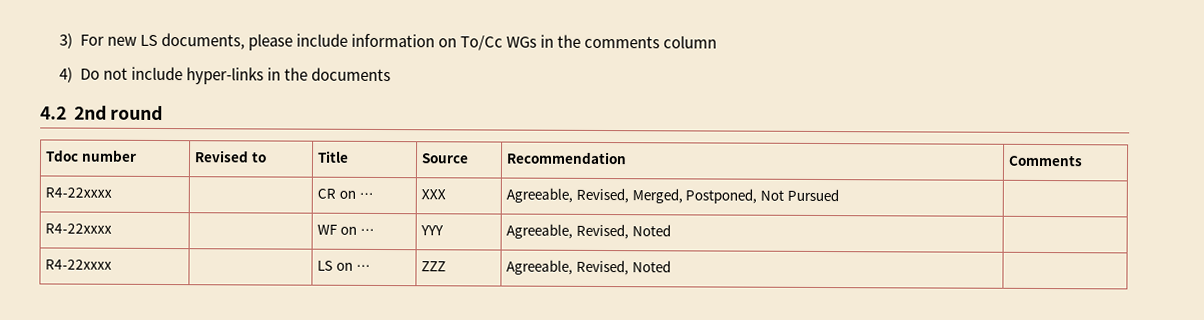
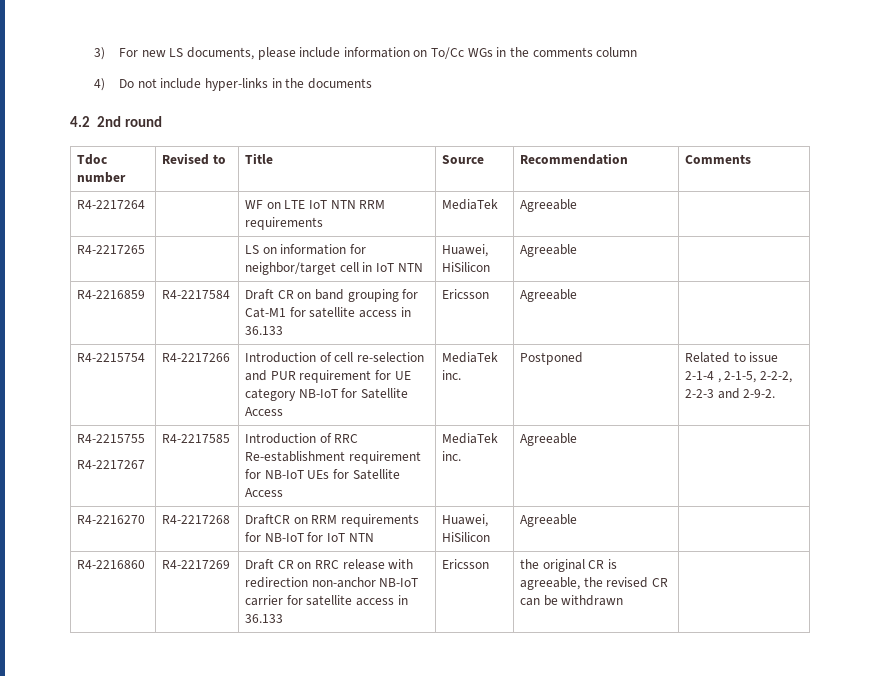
[45,187,113,198] [317,188,374,199] [421,189,447,200] [506,187,839,204] [45,223,113,234] [317,224,375,235] [420,225,445,236] [506,223,671,240] [45,259,113,270] [317,260,371,271] [421,261,447,272] [506,259,671,276] R4-22xxxx | | CR on … | XXX | Agreeable, Revised, Merged, Postponed, Not Pursued | // R4-22xxxx | | WF on … | YYY | Agreeable, Revised, Noted | // R4-22xxxx | | LS on … | ZZZ | Agreeable, Revised, Noted -> [77,200,146,209] [245,200,386,209] [245,217,324,230] [442,199,499,210] [520,199,578,212] [77,245,146,254] [245,244,367,255] [245,262,423,275] [442,244,489,257] [442,262,491,272] [520,244,578,257] [77,290,146,299] [162,290,231,299] [245,289,419,302] [245,307,411,318] [245,326,284,335] [442,289,490,299] [520,289,578,302] [77,353,146,362] [162,353,231,362] [245,352,425,363] [245,370,411,383] [245,388,409,401] [245,407,284,416] [442,352,499,363] [442,370,462,380] [520,352,584,365] [685,352,779,363] [685,371,793,383] [685,388,776,399] [77,434,146,443] [77,460,146,469] [162,434,231,443] [245,433,359,444] [245,451,421,464] [245,469,400,480] [245,488,284,497] [442,433,499,444] [442,451,462,461] [520,433,578,446] [77,515,146,524] [162,515,231,524] [245,514,420,527] [245,532,374,542] [442,514,489,527] [442,532,491,542] [520,514,578,527] [77,560,146,569] [162,560,231,569] [245,559,414,570] [245,577,419,588] [245,595,408,606] [245,614,284,623] [442,559,490,569] [520,559,618,572] [520,577,669,590] [520,595,624,606] R4-2217264 | | WF on LTE IoT NTN RRM requirements | MediaTek | Agreeable | // R4-2217265 | | LS on information for neighbor/target cell in IoT NTN | Huawei, HiSilicon | Agreeable | // R4-2216859 | R4-2217584 | Draft CR on band grouping for Cat-M1 for satellite access in 36.133 | Ericsson | Agreeable | // R4-2215754 | R4-2217266 | Introduction of cell re-selection and PUR requirement for UE category NB-IoT for Satellite Access | MediaTek inc. | Postponed | Related to issue 2-1-4 , 2-1-5, 2-2-2, 2-2-3 and 2-9-2. // R4-2215755 // R4-2217267 | R4-2217585 | Introduction of RRC Re-establishment requirement for NB-IoT UEs for Satellite Access | MediaTek inc. | Agreeable | // R4-2216270 | R4-2217268 | DraftCR on RRM requirements for NB-IoT for IoT NTN | Huawei, HiSilicon | Agreeable | // R4-2216860 | R4-2217269 | Draft CR on RRC release with redirection non-anchor NB-IoT carrier for satellite access in 36.133 | Ericsson | the original CR is agreeable, the revised CR can be withdrawn

